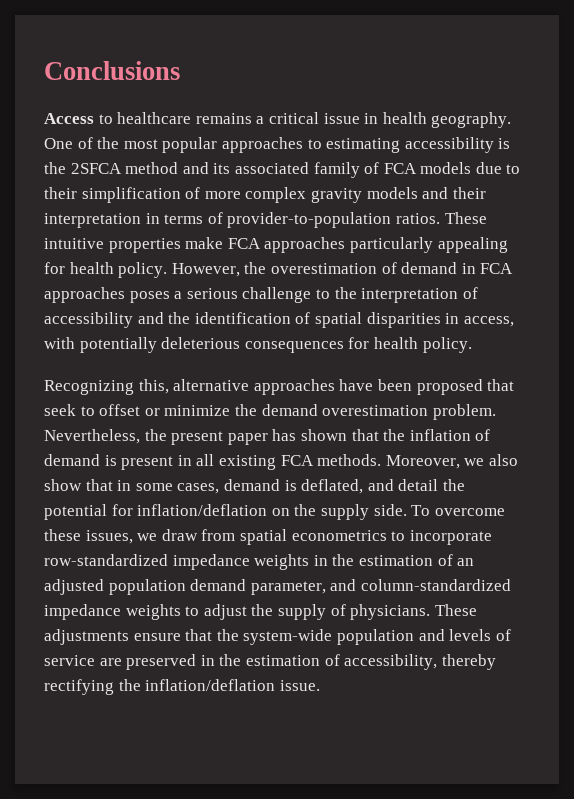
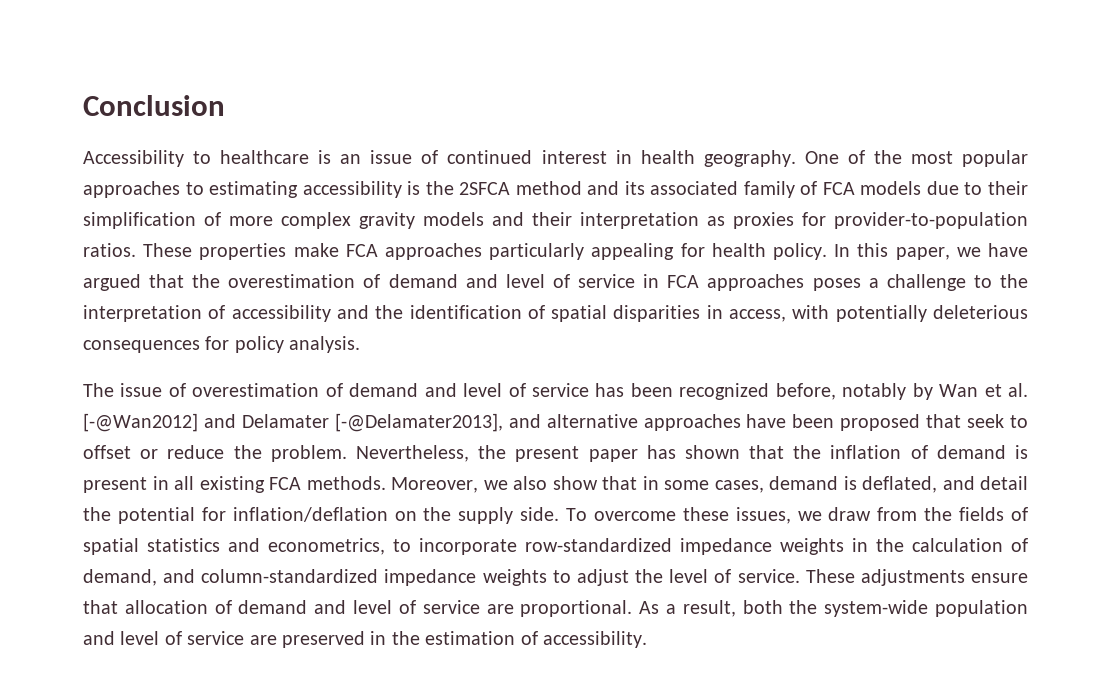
[44,61,180,80] [44,112,360,124] Conclusions // Access to healthcare remains a critical issue -> [83,95,225,116] [83,150,607,167] Conclusion // Accessibility to healthcare is an issue of continued interest
[145,212,223,224] in terms of -> [707,212,826,229] as proxies for
[44,238,104,249] intuitive -> (193, 250) none
[171,262,458,277] However, the overestimation of demand -> [834,243,1029,260] [83,274,636,291] In this paper, we have argued that the overestimation of demand and level of service
[186,288,238,299] serious -> (879, 283) none
[373,337,472,353] [44,379,169,395] health policy. // Recognizing this, -> [234,336,361,353] [83,383,1028,400] [83,413,541,432] policy analysis. // The issue of overestimation of demand and level of service has been recognized before, notably by Wan et al. [-@Wan2012] and Delamater [-@Delamater2013], and
[164,404,429,416] minimize the demand overestimation -> [167,445,262,459] reduce the
[239,529,387,545] spatial econometrics -> [924,507,1028,521] [83,538,385,555] the fields of spatial statistics and econometrics,
[358,554,475,566] [44,579,326,595] estimation of an adjusted population demand parameter, -> [912,538,1028,552] [83,569,157,586] calculation of demand,
[277,604,431,620] supply of physicians. -> [669,569,800,583] level of service.
(213, 635) none -> [124,600,783,617] allocation of demand and level of service are proportional. As a result, both
[449,629,492,641] levels -> [120,631,160,645] level
[344,654,496,670] [44,679,320,695] accessibility, thereby rectifying the inflation/deflation issue. -> [542,631,647,648] accessibility.

